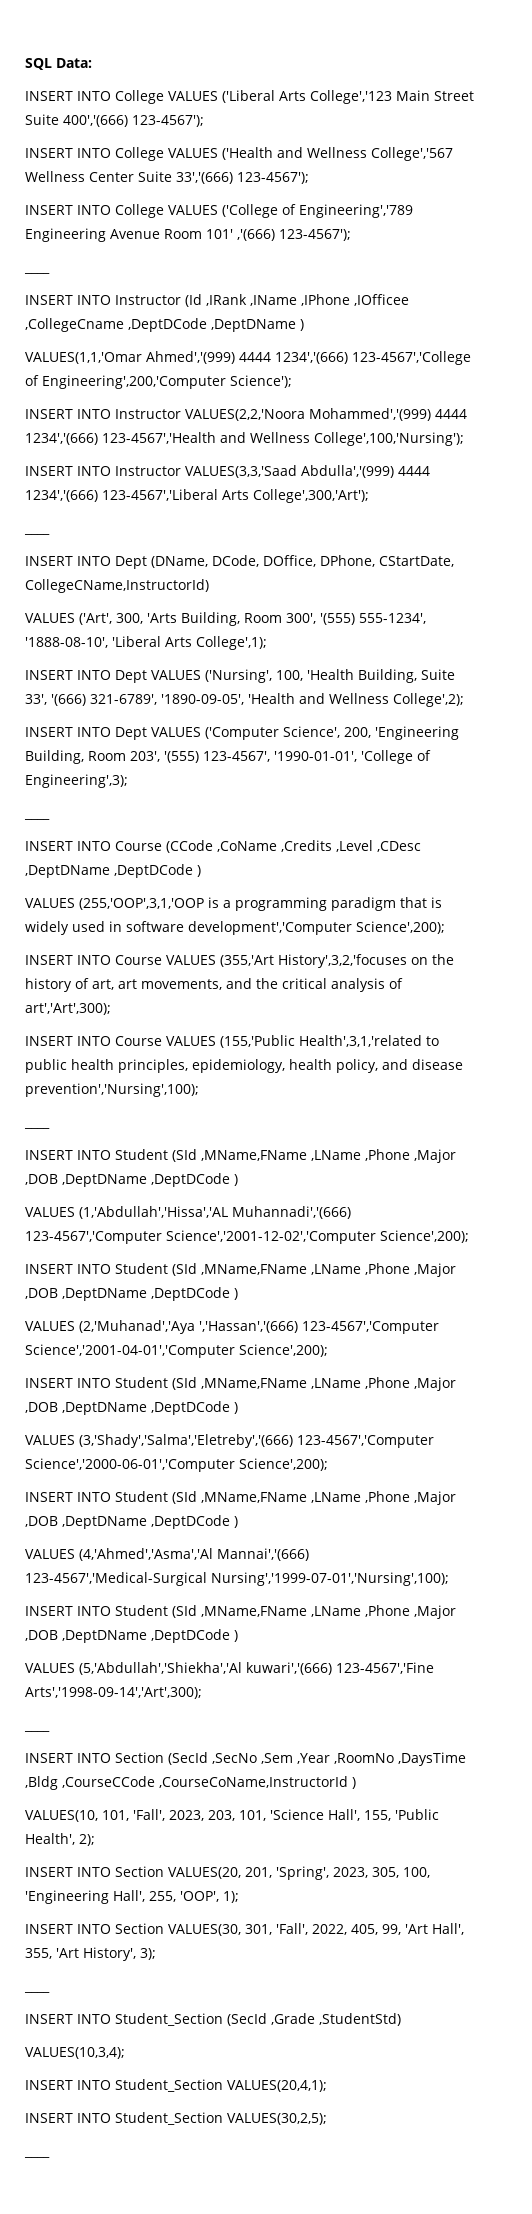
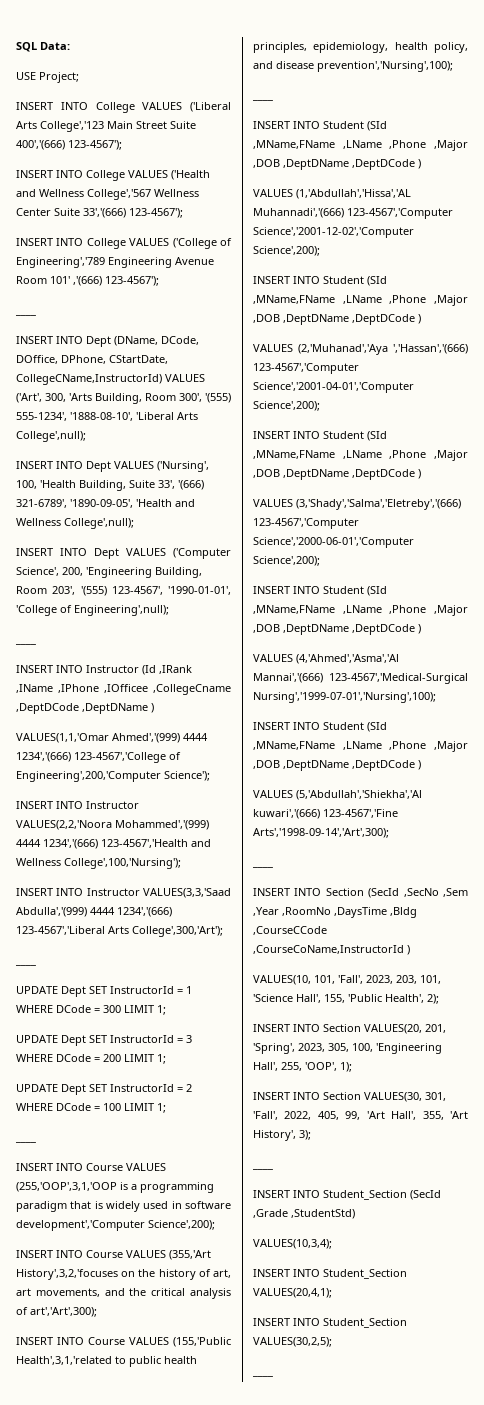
(92, 63) none -> [16,72,79,83] // USE Project;
(50, 273) none -> [16,336,199,347] [16,355,168,364] [16,374,205,385] [16,393,231,404] [16,412,198,421] [16,431,86,442] [16,461,209,472] [16,480,204,491] [16,499,195,508] [16,518,134,529] [16,548,231,559] [16,567,202,578] [16,586,231,596] [16,605,169,616] [15,643,36,645] // INSERT INTO Dept (DName, DCode, DOffice, DPhone, CStartDate, CollegeCName,InstructorId) VALUES ('Art', 300, 'Arts Building, Room 300', '(555) 555-1234', '1888-08-10', 'Liberal Arts College',null); // INSERT INTO Dept VALUES ('Nursing', 100, 'Health Building, Suite 33', '(666) 321-6789', '1890-09-05', 'Health and Wellness College',null); // INSERT INTO Dept VALUES ('Computer Science', 200, 'Engineering Building, Room 203', '(555) 123-4567', '1990-01-01', 'College of Engineering',null); // ____
[25,555,454,569] [25,579,209,593] [25,612,426,626] [25,636,267,650] [25,669,455,683] [25,693,464,707] [25,726,459,740] [25,750,431,764] [25,774,128,788] [24,818,50,820] [25,840,421,853] [25,864,201,878] INSERT INTO Dept (DName, DCode, DOffice, DPhone, CStartDate, CollegeCName,InstructorId) // VALUES ('Art', 300, 'Arts Building, Room 300', '(555) 555-1234', '1888-08-10', 'Liberal Arts College',1); // INSERT INTO Dept VALUES ('Nursing', 100, 'Health Building, Suite 33', '(666) 321-6789', '1890-09-05', 'Health and Wellness College',2); // INSERT INTO Dept VALUES ('Computer Science', 200, 'Engineering Building, Room 203', '(555) 123-4567', '1990-01-01', 'College of Engineering',3); // ____ // INSERT INTO Course (CCode ,CoName ,Credits ,Level ,CDesc ,DeptDName ,DeptDCode ) // -> [16,986,192,997] [16,1005,166,1015] [16,1035,192,1046] [16,1054,166,1064] [16,1084,192,1095] [16,1103,166,1113] [15,1141,36,1143] [16,1163,123,1171] UPDATE Dept SET InstructorId = 1 WHERE DCode = 300 LIMIT 1; // UPDATE Dept SET InstructorId = 3 WHERE DCode = 200 LIMIT 1; // UPDATE Dept SET InstructorId = 2 WHERE DCode = 100 LIMIT 1; // ____ // INSERT INTO Course

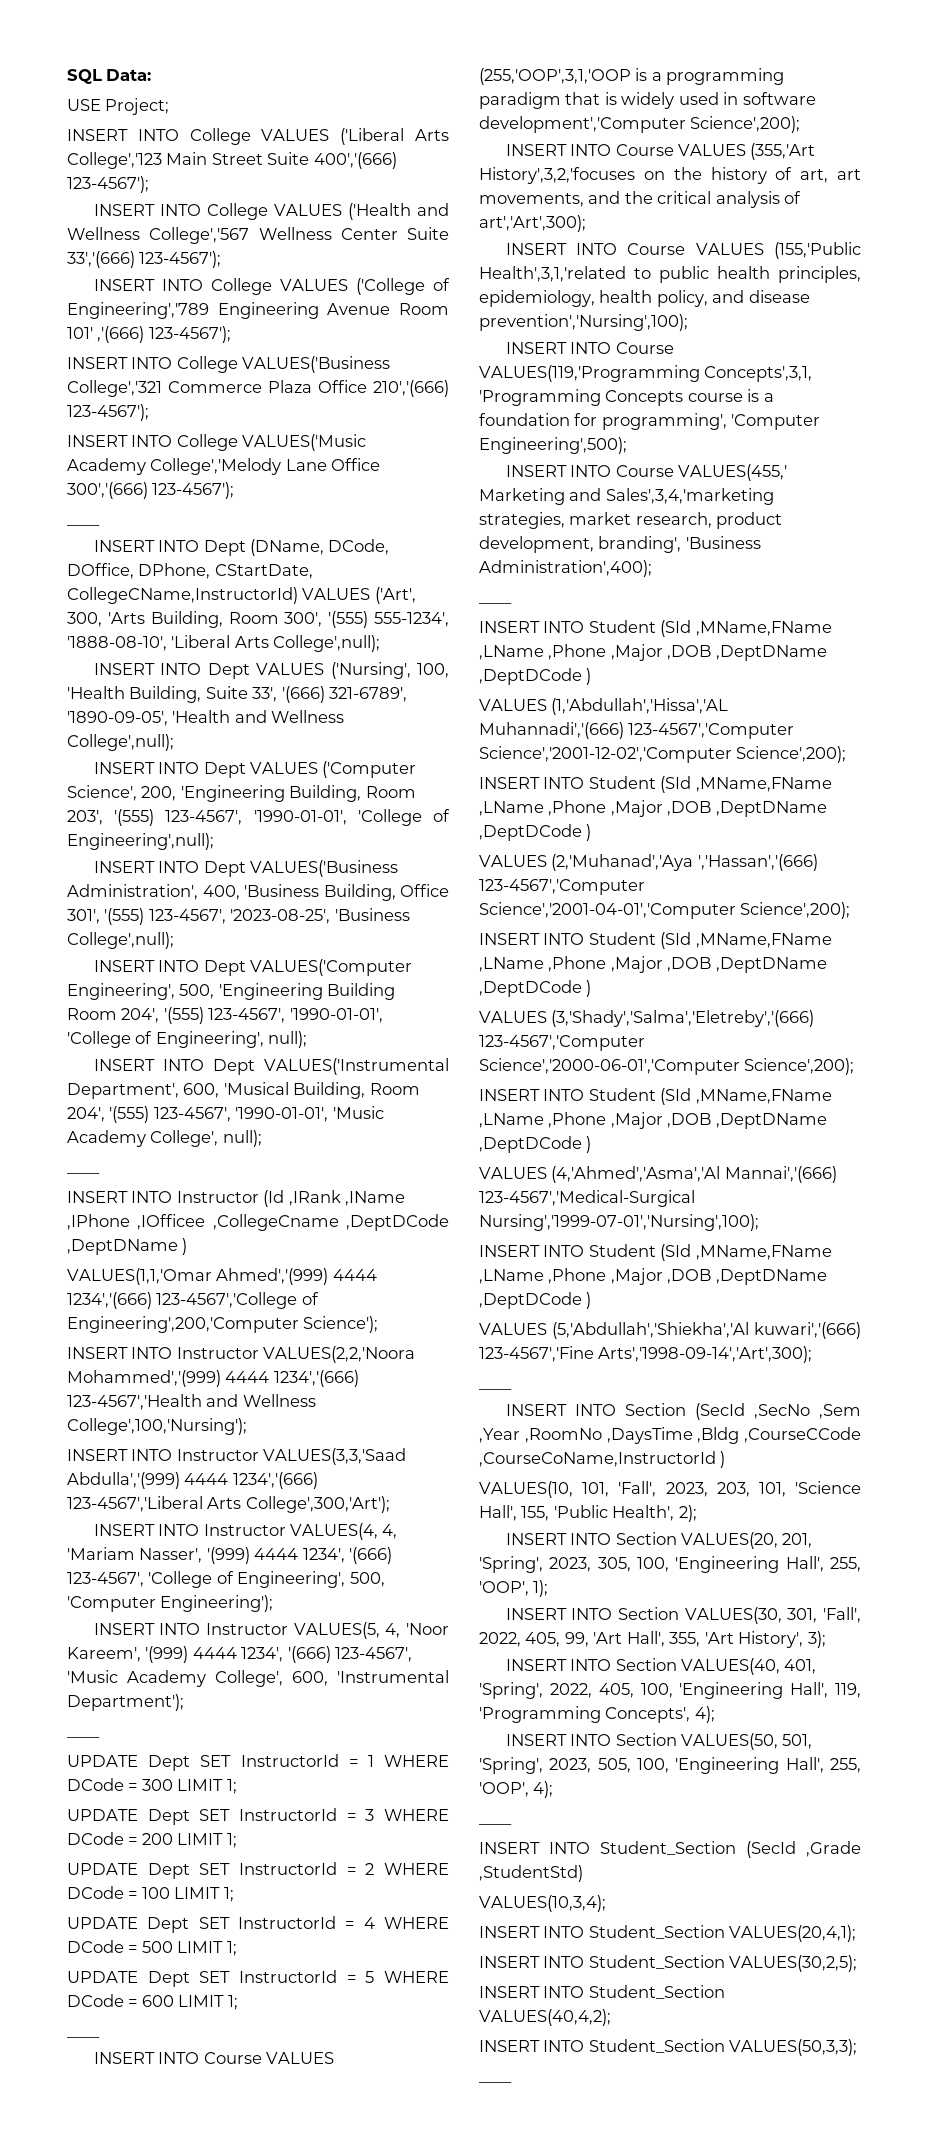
(159, 281) none -> [67,356,391,373] [67,380,449,397] [67,404,149,421] [67,434,367,451] [67,458,381,475] [67,482,235,499] // INSERT INTO College VALUES('Business College','321 Commerce Plaza Office 210','(666) 123-4567'); // INSERT INTO College VALUES('Music Academy College','Melody Lane Office 300','(666) 123-4567');
(169, 610) none -> [93,860,399,877] [67,884,449,901] [67,908,410,925] [67,932,174,949] [93,959,413,976] [67,983,396,1000] [67,1007,383,1024] [67,1031,308,1048] [93,1058,449,1075] [67,1082,420,1099] [67,1106,384,1123] [67,1130,262,1147] // INSERT INTO Dept VALUES('Business Administration', 400, 'Business Building, Office 301', '(555) 123-4567', '2023-08-25', 'Business College',null); // INSERT INTO Dept VALUES('Computer Engineering', 500, 'Engineering Building Room 204', '(555) 123-4567', '1990-01-01', 'College of Engineering', null); // INSERT INTO Dept VALUES('Instrumental Department', 600, 'Musical Building, Room 204', '(555) 123-4567', '1990-01-01', 'Music Academy College', null);
(223, 931) none -> [93,1523,398,1540] [67,1547,393,1564] [67,1571,385,1588] [67,1595,274,1612] [93,1622,450,1639] [67,1646,413,1663] [67,1670,449,1687] [67,1694,184,1711] // INSERT INTO Instructor VALUES(4, 4, 'Mariam Nasser', '(999) 4444 1234', '(666) 123-4567', 'College of Engineering', 500, 'Computer Engineering'); // INSERT INTO Instructor VALUES(5, 4, 'Noor Kareem', '(999) 4444 1234', '(666) 123-4567', 'Music Academy College', 600, 'Instrumental Department');
(166, 1108) none -> [67,1916,449,1933] [67,1940,237,1956] [67,1970,450,1987] [67,1994,238,2010] // UPDATE Dept SET InstructorId = 4 WHERE DCode = 500 LIMIT 1; // UPDATE Dept SET InstructorId = 5 WHERE DCode = 600 LIMIT 1;
(453, 66) none -> [505,342,674,354] [479,365,813,382] [479,389,774,406] [479,413,821,430] [479,437,627,454] [505,464,788,481] [479,488,774,505] [479,512,783,529] [479,536,761,553] [479,560,652,577] // INSERT INTO Course VALUES(119,'Programming Concepts',3,1, 'Programming Concepts course is a foundation for programming', 'Computer Engineering',500); // INSERT INTO Course VALUES(455,' Marketing and Sales',3,4,'marketing strategies, market research, product development, branding', 'Business Administration',400);
(311, 1135) none -> [505,1658,817,1675] [479,1682,861,1699] [479,1706,715,1723] [505,1733,813,1750] [479,1757,861,1774] [479,1781,554,1798] // INSERT INTO Section VALUES(40, 401, 'Spring', 2022, 405, 100, 'Engineering Hall', 119, 'Programming Concepts', 4); // INSERT INTO Section VALUES(50, 501, 'Spring', 2023, 505, 100, 'Engineering Hall', 255, 'OOP', 4);
(332, 1342) none -> [479,1985,725,1999] [479,2009,611,2026] [479,2039,858,2056] // INSERT INTO Student_Section VALUES(40,4,2); // INSERT INTO Student_Section VALUES(50,3,3);

